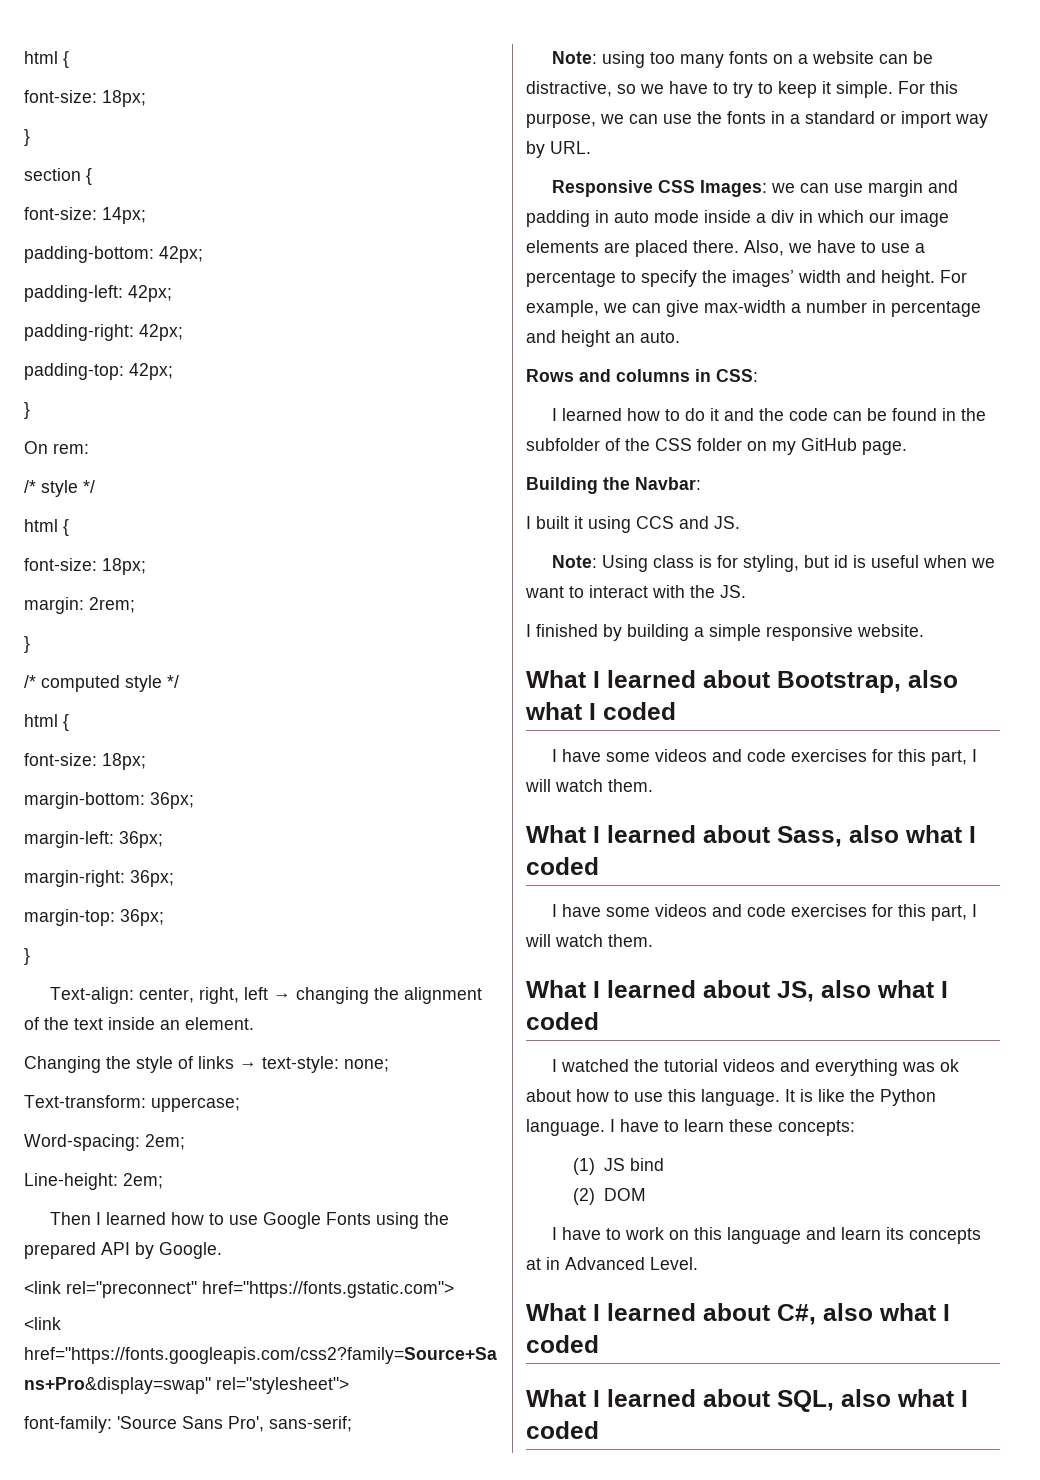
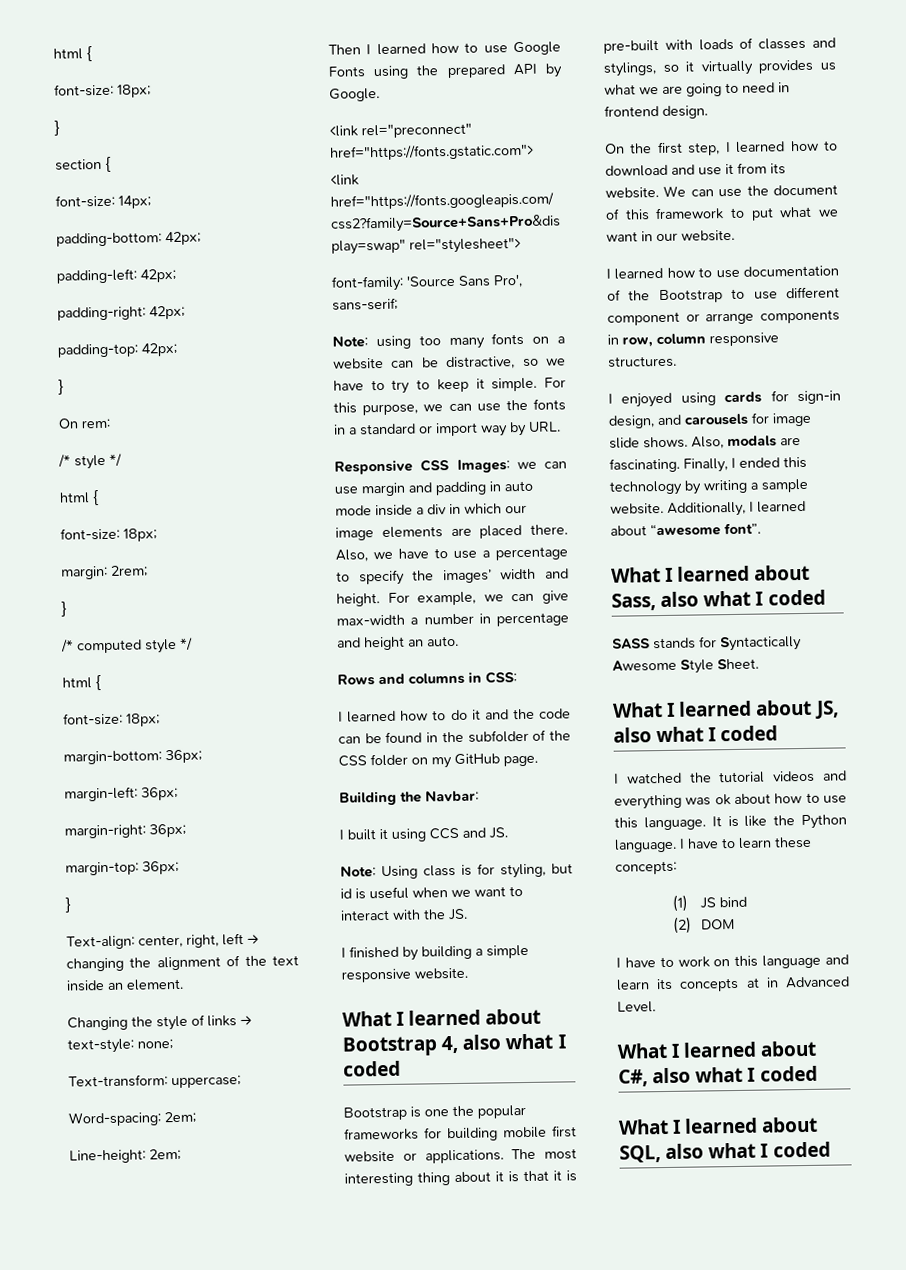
[777,670,958,693] [525,702,676,720] [552,749,978,766] [525,779,653,792] Bootstrap, also what I coded // I have some videos and code exercises for this part, I will watch them. -> [342,1033,566,1057] [343,1060,401,1077] [343,1105,526,1121] [344,1125,577,1142] [344,1148,577,1164] [344,1170,577,1187] [603,37,836,54] [603,59,836,77] [604,82,790,97] [604,105,708,119] [604,140,838,156] [605,162,786,177] [605,184,838,199] [605,206,839,221] [606,229,735,242] [606,265,839,280] [607,286,840,304] [607,309,840,326] [607,332,779,348] [608,355,677,368] [608,390,841,408] [608,412,812,429] [609,435,801,449] [609,456,807,473] [609,478,808,496] [610,500,806,517] [610,522,761,537] Bootstrap 4, also what I coded // Bootstrap is one the popular frameworks for building mobile first website or applications. The most interesting thing about it is that it is pre-built with loads of classes and stylings, so it virtually provides us what we are going to need in frontend design. // On the first step, I learned how to download and use it from its website. We can use the document of this framework to put what we want in our website. // I learned how to use documentation of the Bootstrap to use different component or arrange components in row, column responsive structures. // I enjoyed using cards for sign-in design, and carousels for image slide shows. Also, modals are fascinating. Finally, I ended this technology by writing a sample website. Additionally, I learned about “awesome font”.
[552,904,978,921] [525,934,653,947] I have some videos and code exercises for this part, I will watch them. -> [612,636,802,652] [612,658,759,674] SASS stands for Syntactically Awesome Style Sheet.

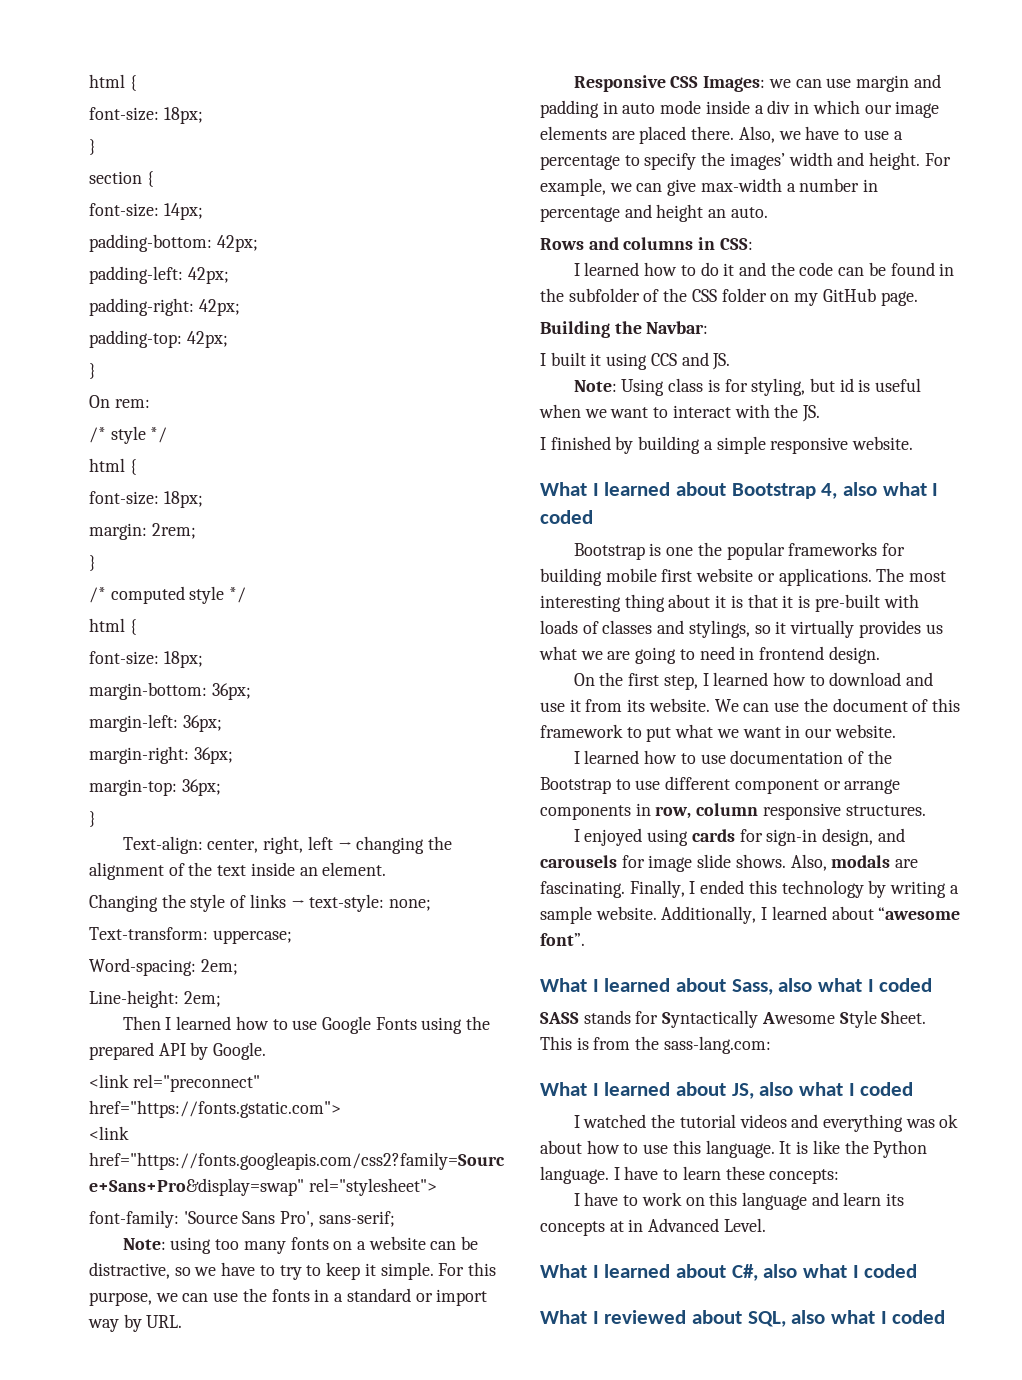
(759, 664) none -> [540,1036,771,1054] This is from the sass-lang.com:
[671,894,748,912] [672,916,736,934] // (1) JS bind // (2) DOM -> (840, 1176) none
[684,1117,759,1134] learned -> [604,1310,687,1324] reviewed

